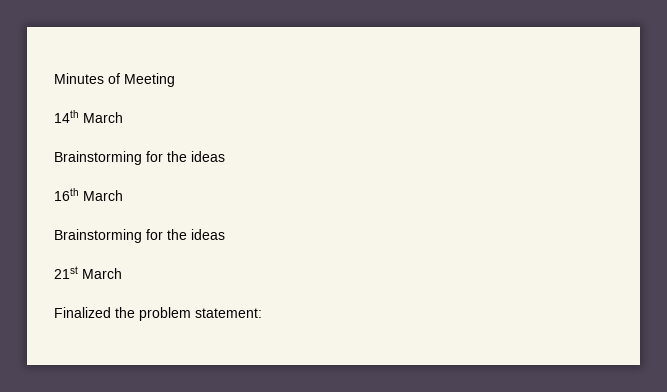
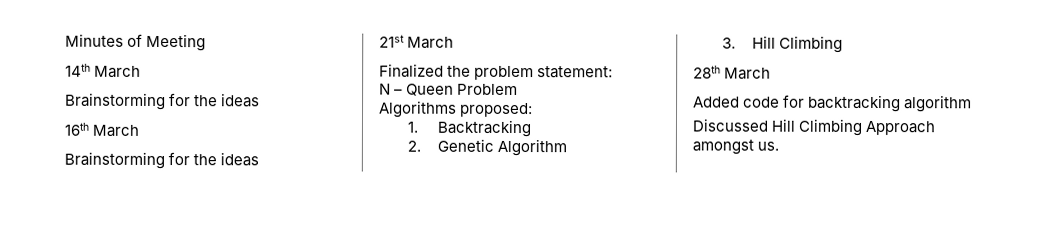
(262, 313) none -> [379,83,519,96] [379,100,534,118] [407,119,531,138] [407,138,567,157] [722,35,843,53] [693,65,772,80] [693,94,973,113] [692,118,936,136] [692,139,780,155] // N – Queen Problem // Algorithms proposed: // 1. Backtracking // 2. Genetic Algorithm // 3. Hill Climbing // 28th March // Added code for backtracking algorithm // Discussed Hill Climbing Approach amongst us.

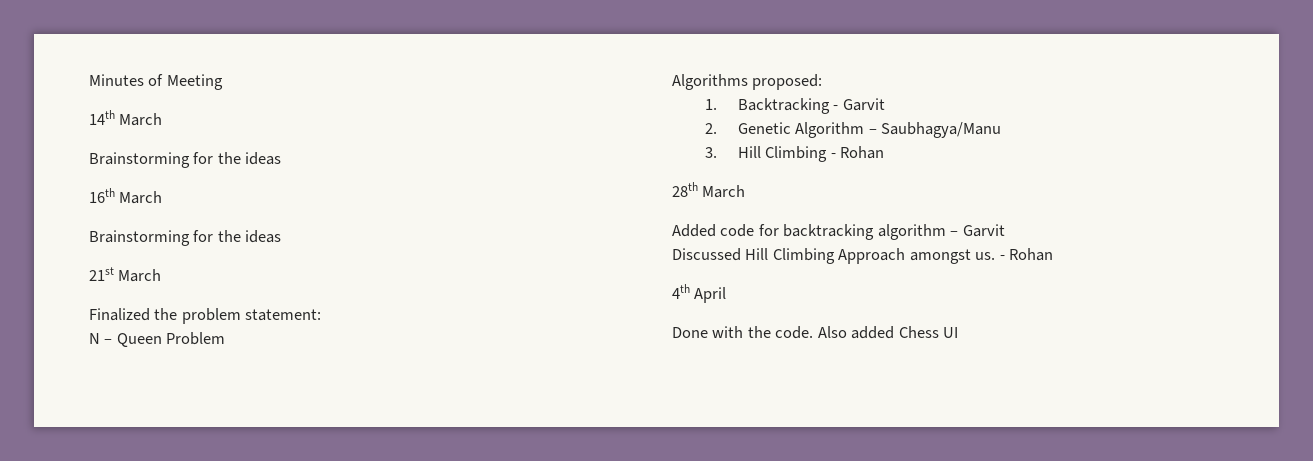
(531, 128) none -> [833,98,885,111] - Garvit
(567, 147) none -> [868,122,1002,138] – Saubhagya/Manu
(843, 44) none -> [830,146,885,159] - Rohan
(973, 104) none -> [950,224,1005,237] – Garvit
(780, 146) none -> [999,248,1054,261] [672,284,727,303] [672,326,959,339] - Rohan // 4th April // Done with the code. Also added Chess UI

